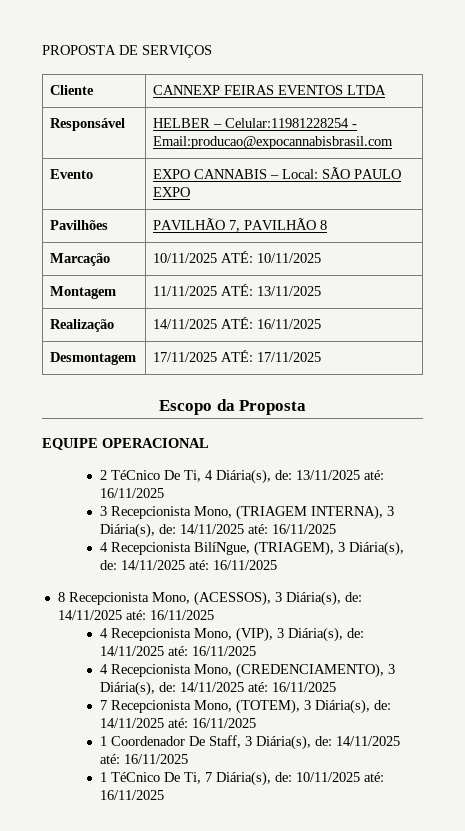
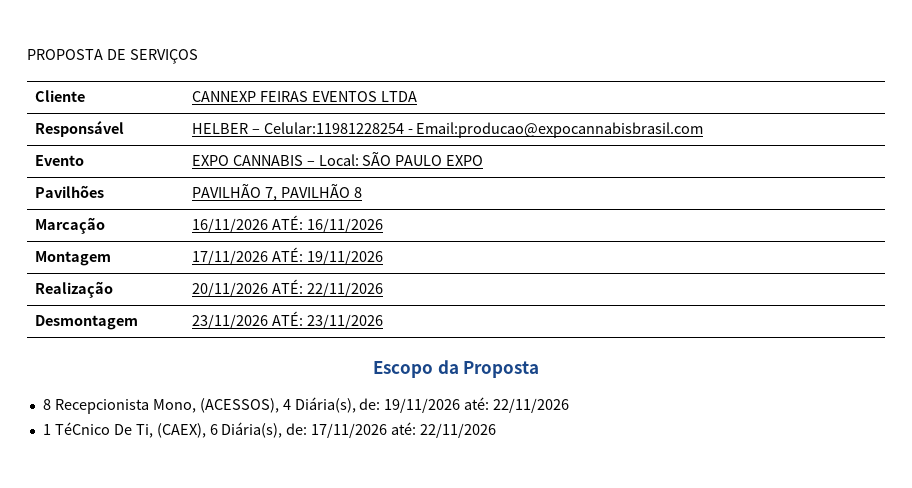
[153,251,322,263] [50,286,117,299] [153,284,322,296] [50,319,115,332] [153,317,322,329] [50,352,137,365] [153,350,322,362] [158,399,307,415] [42,438,209,450] [100,469,385,484] [100,488,165,498] [100,505,395,520] [100,523,337,538] [100,541,405,556] [100,560,278,570] 10/11/2025 ATÉ: 10/11/2025 // Montagem | 11/11/2025 ATÉ: 13/11/2025 // Realização | 14/11/2025 ATÉ: 16/11/2025 // Desmontagem | 17/11/2025 ATÉ: 17/11/2025 // Escopo da Proposta // EQUIPE OPERACIONAL // 2 TéCnico De Ti, 4 Diária(s), de: 13/11/2025 até: 16/11/2025 // 3 Recepcionista Mono, (TRIAGEM INTERNA), 3 Diária(s), de: 14/11/2025 até: 16/11/2025 // 4 Recepcionista BilíNgue, (TRIAGEM), 3 Diária(s), de: 14/11/2025 até: 16/11/2025 -> [191,215,383,233] [34,251,111,266] [191,247,383,265] [34,281,113,298] [191,279,383,297] [34,315,138,330] [191,311,383,329] [372,360,540,378] 16/11/2026 ATÉ: 16/11/2026 // Montagem | 17/11/2026 ATÉ: 19/11/2026 // Realização | 20/11/2026 ATÉ: 22/11/2026 // Desmontagem | 23/11/2026 ATÉ: 23/11/2026 // Escopo da Proposta
[274,591,362,606] [57,610,214,620] [100,627,365,642] [100,646,257,656] [100,663,396,678] [100,681,337,696] [100,699,392,714] [100,718,257,728] [100,735,401,750] [100,754,189,764] [100,771,385,786] [100,790,165,800] 3 Diária(s), de: 14/11/2025 até: 16/11/2025 // 4 Recepcionista Mono, (VIP), 3 Diária(s), de: 14/11/2025 até: 16/11/2025 // 4 Recepcionista Mono, (CREDENCIAMENTO), 3 Diária(s), de: 14/11/2025 até: 16/11/2025 // 7 Recepcionista Mono, (TOTEM), 3 Diária(s), de: 14/11/2025 até: 16/11/2025 // 1 Coordenador De Staff, 3 Diária(s), de: 14/11/2025 até: 16/11/2025 // 1 TéCnico De Ti, 7 Diária(s), de: 10/11/2025 até: 16/11/2025 -> [282,397,570,413] [42,422,497,438] 4 Diária(s), de: 19/11/2026 até: 22/11/2026 // 1 TéCnico De Ti, (CAEX), 6 Diária(s), de: 17/11/2026 até: 22/11/2026

